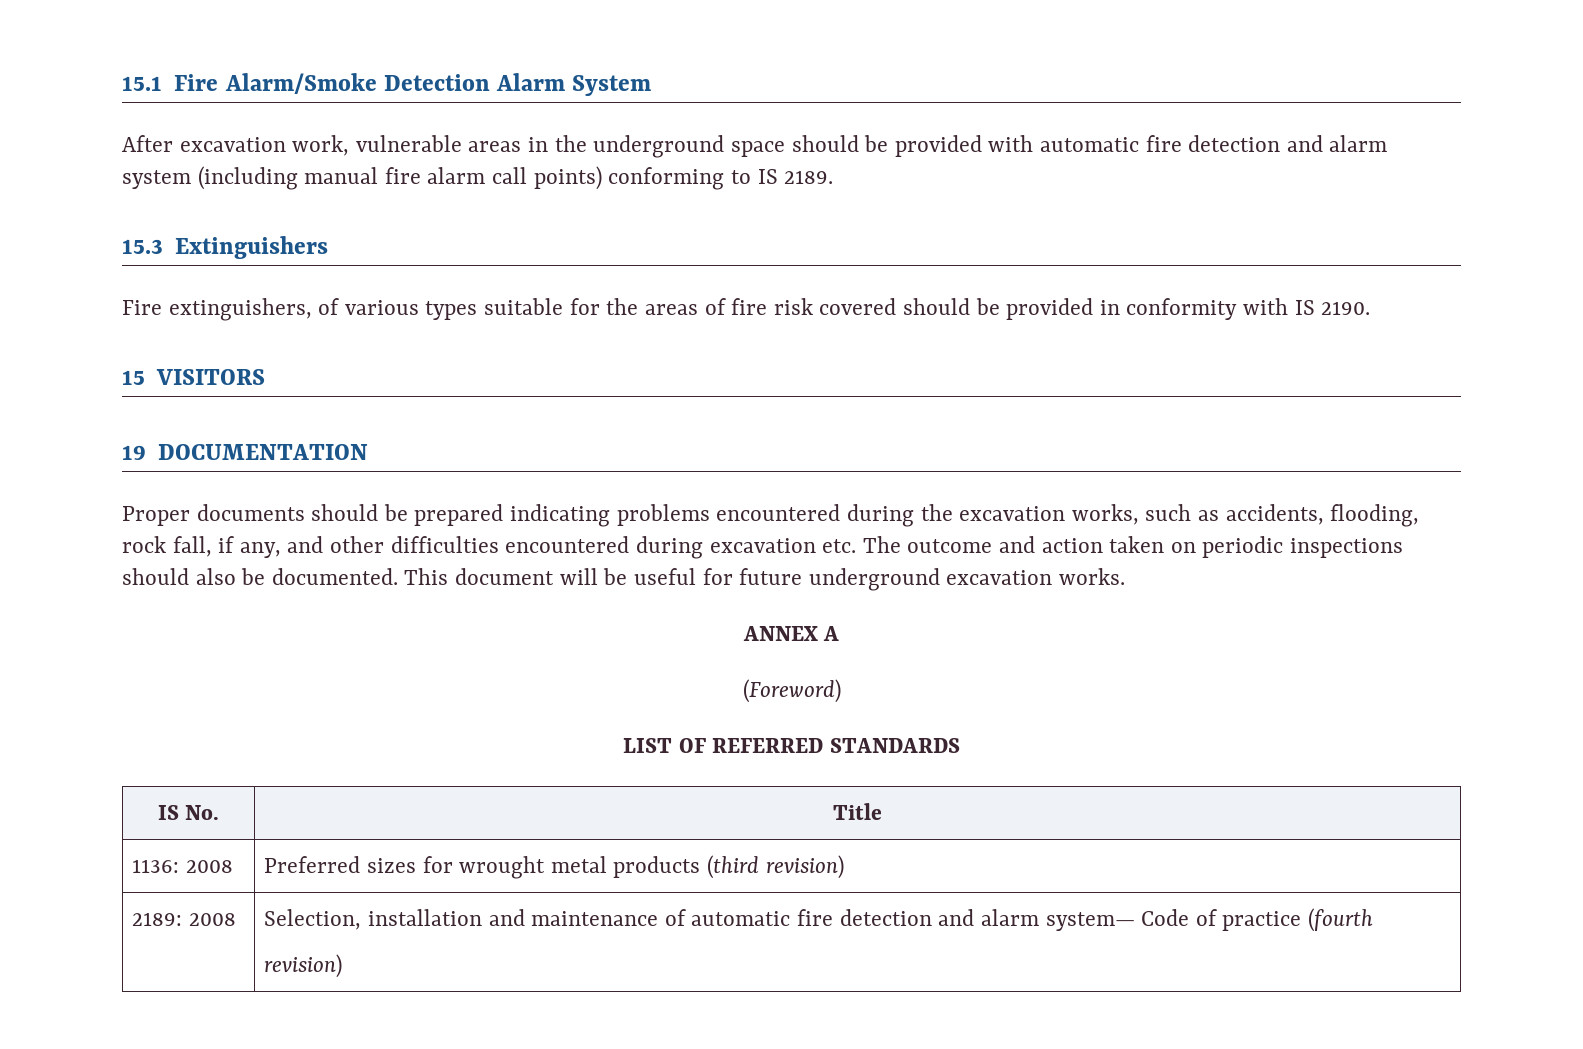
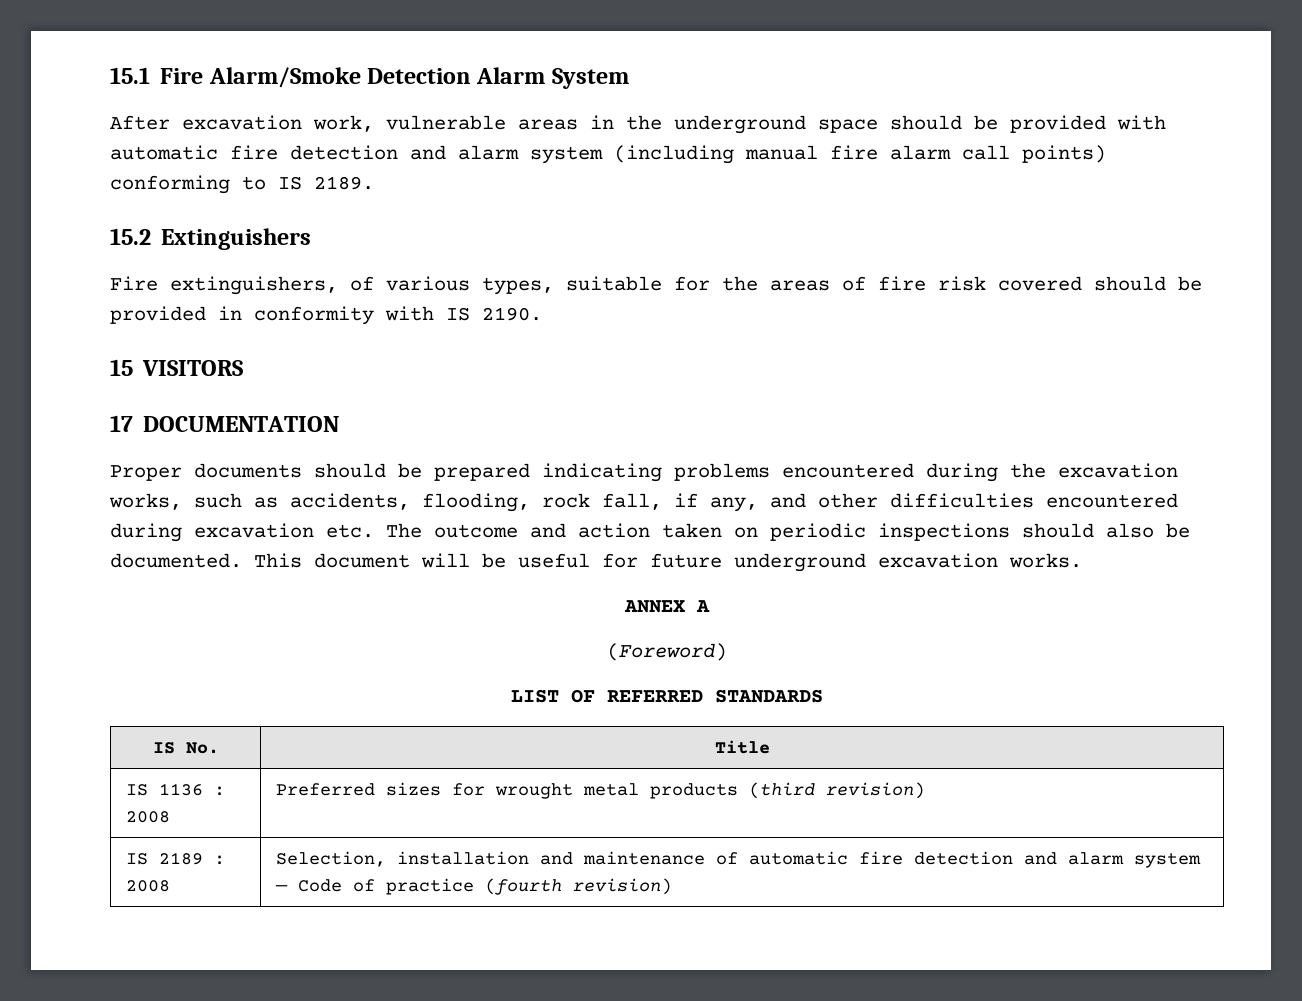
[122,239,163,254] 15.3 -> [110,228,151,245] 15.2
[425,301,478,320] types -> [482,277,554,295] types,
[122,445,146,460] 19 -> [110,415,133,432] 17
[132,859,180,873] 1136: -> [126,783,226,796] IS 1136 :
[132,912,183,926] 2189: -> [126,852,226,865] IS 2189 :
[1045,912,1135,931] system— -> [1134,853,1202,868] [275,885,289,891] system —
(1373, 920) // -> (563, 886) none

